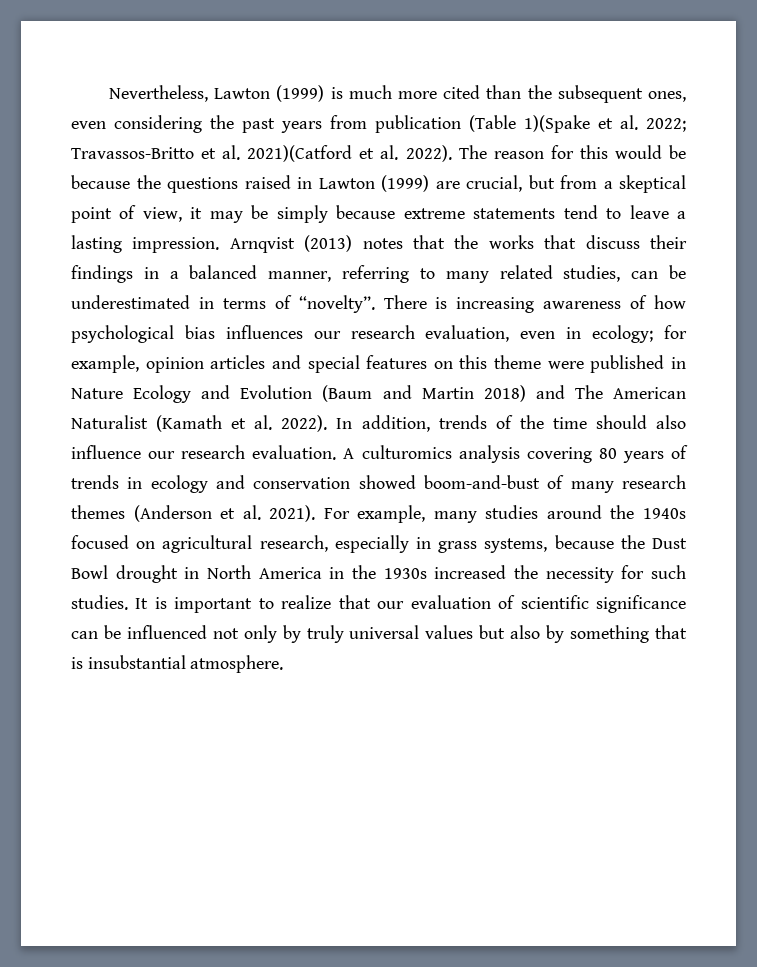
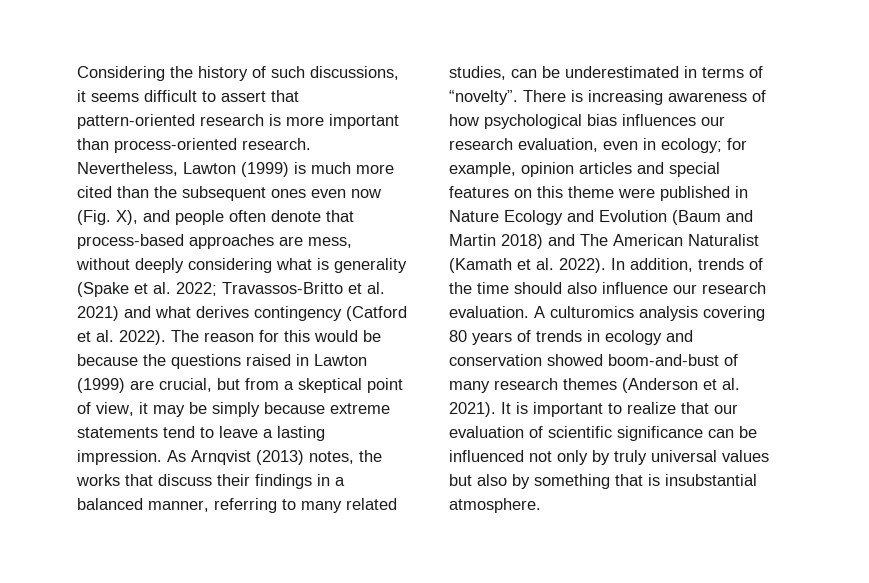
(108, 93) none -> [77,66,399,81] [77,90,299,102] [77,114,399,129] [77,138,311,153] Considering the history of such discussions, it seems difficult to assert that pattern-oriented research is more important than process-oriented research.
[648,91,686,102] [71,115,590,133] ones, even considering the past years from publication (Table 1)(Spake -> [271,189,381,198] [77,210,354,225] [77,234,352,249] [76,258,407,273] [77,282,129,297] ones even now (Fig. X), and people often denote that process-based approaches are mess, without deeply considering what is generality (Spake
[247,145,353,162] 2021)(Catford -> [77,306,407,321] 2021) and what derives contingency (Catford
(220, 245) none -> [167,450,186,462] As
[362,235,445,249] notes that -> [309,451,354,464] notes,
[323,505,686,523] [71,535,687,553] [71,565,686,583] [71,595,128,610] For example, many studies around the 1940s focused on agricultural research, especially in grass systems, because the Dust Bowl drought in North America in the 1930s increased the necessity for such studies. -> (496, 409) none

